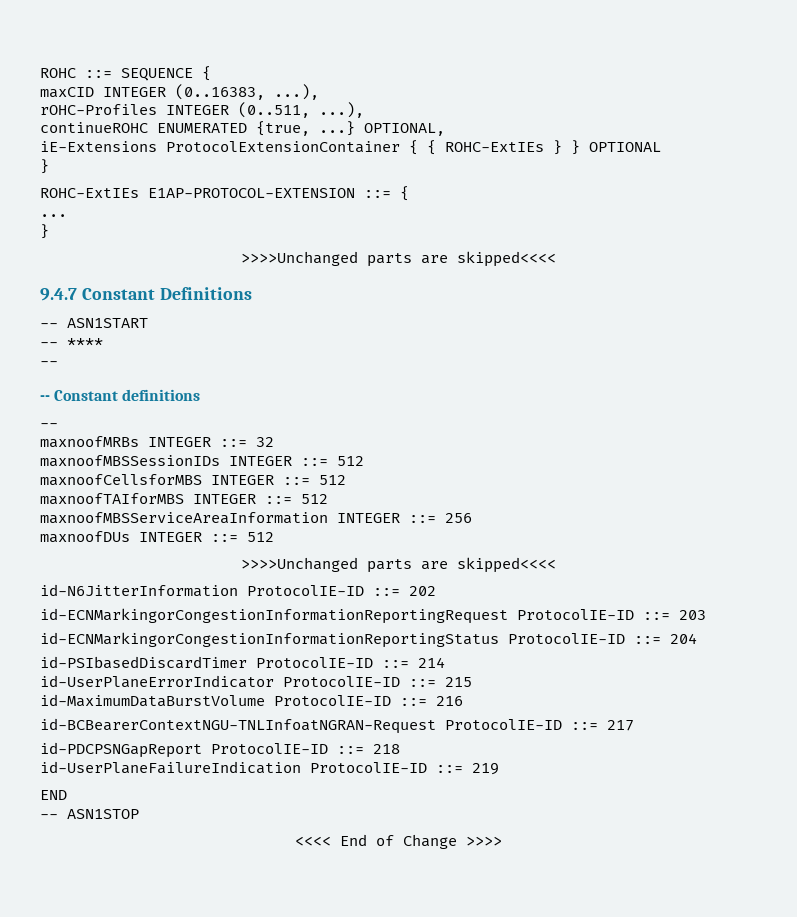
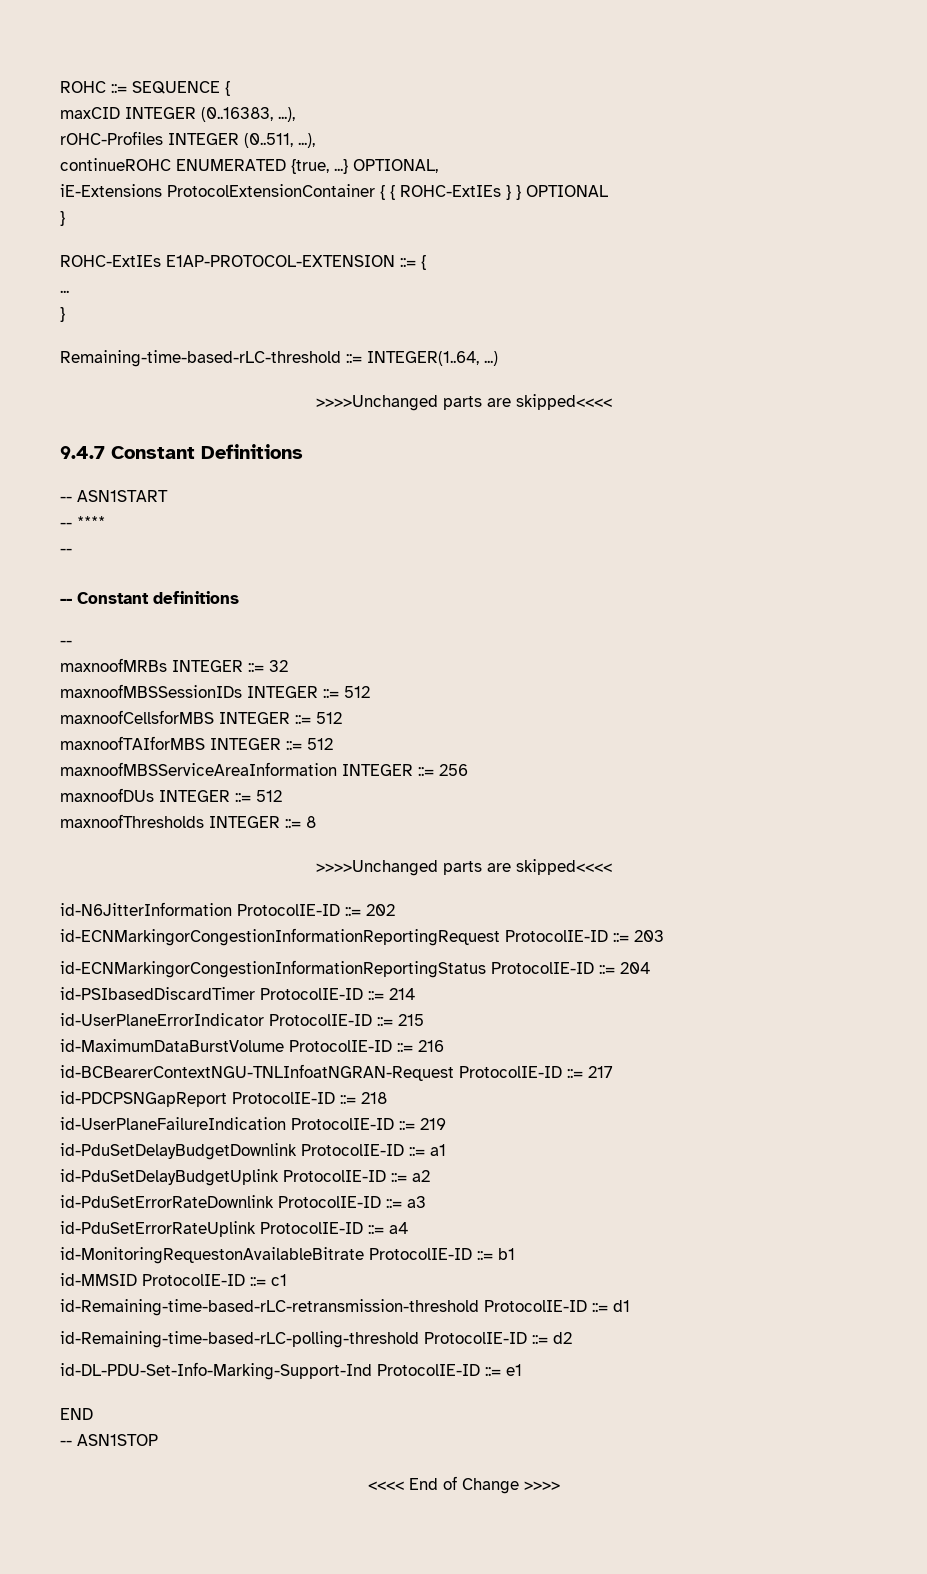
(49, 231) none -> [60,350,498,367] // Remaining-time-based-rLC-threshold ::= INTEGER(1..64, ...)
(274, 537) none -> [60,814,316,828] // maxnoofThresholds INTEGER ::= 8
(499, 769) none -> [60,1143,446,1160] [60,1169,430,1186] [60,1195,426,1208] [60,1221,408,1237] [60,1247,515,1264] [60,1273,287,1286] [60,1299,630,1316] [60,1331,572,1348] [60,1362,522,1380] // id-PduSetDelayBudgetDownlink ProtocolIE-ID ::= a1 // id-PduSetDelayBudgetUplink ProtocolIE-ID ::= a2 // id-PduSetErrorRateDownlink ProtocolIE-ID ::= a3 // id-PduSetErrorRateUplink ProtocolIE-ID ::= a4 // id-MonitoringRequestonAvailableBitrate ProtocolIE-ID ::= b1 // id-MMSID ProtocolIE-ID ::= c1 // id-Remaining-time-based-rLC-retransmission-threshold ProtocolIE-ID ::= d1 // id-Remaining-time-based-rLC-polling-threshold ProtocolIE-ID ::= d2 // id-DL-PDU-Set-Info-Marking-Support-Ind ProtocolIE-ID ::= e1

